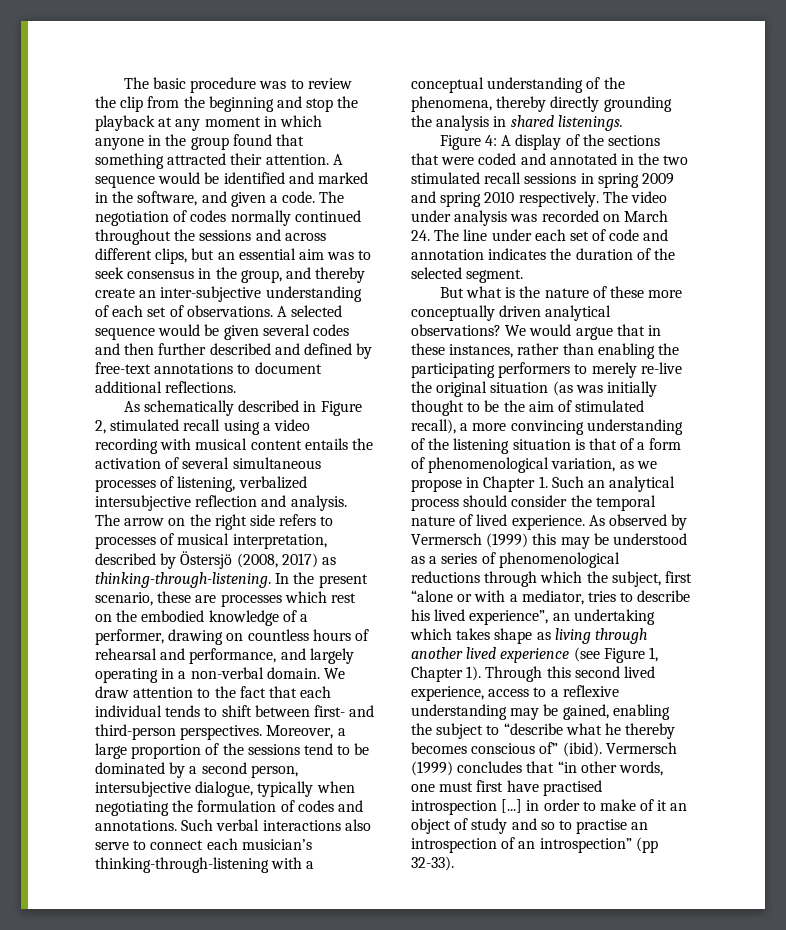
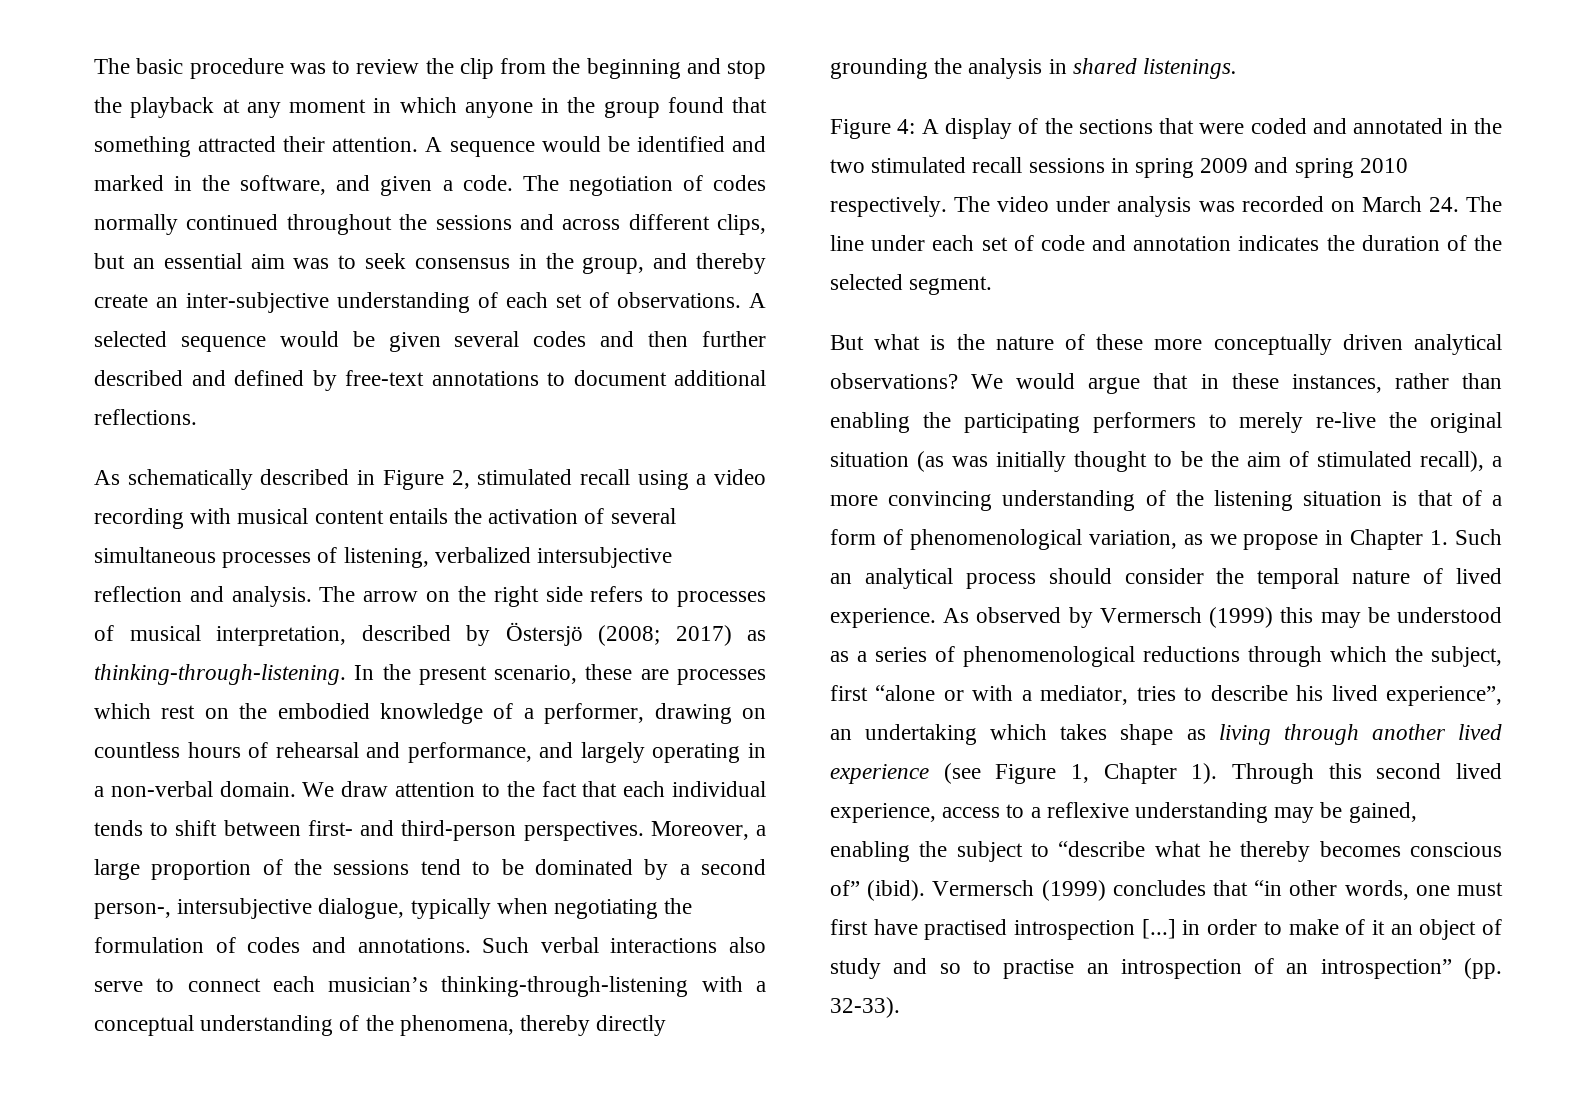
[236,553,278,568] (2008, -> [598,625,660,646] (2008;
[250,765,298,778] person, -> [94,903,171,919] person-,
[635,837,658,853] (pp -> [1464,958,1502,979] (pp.

